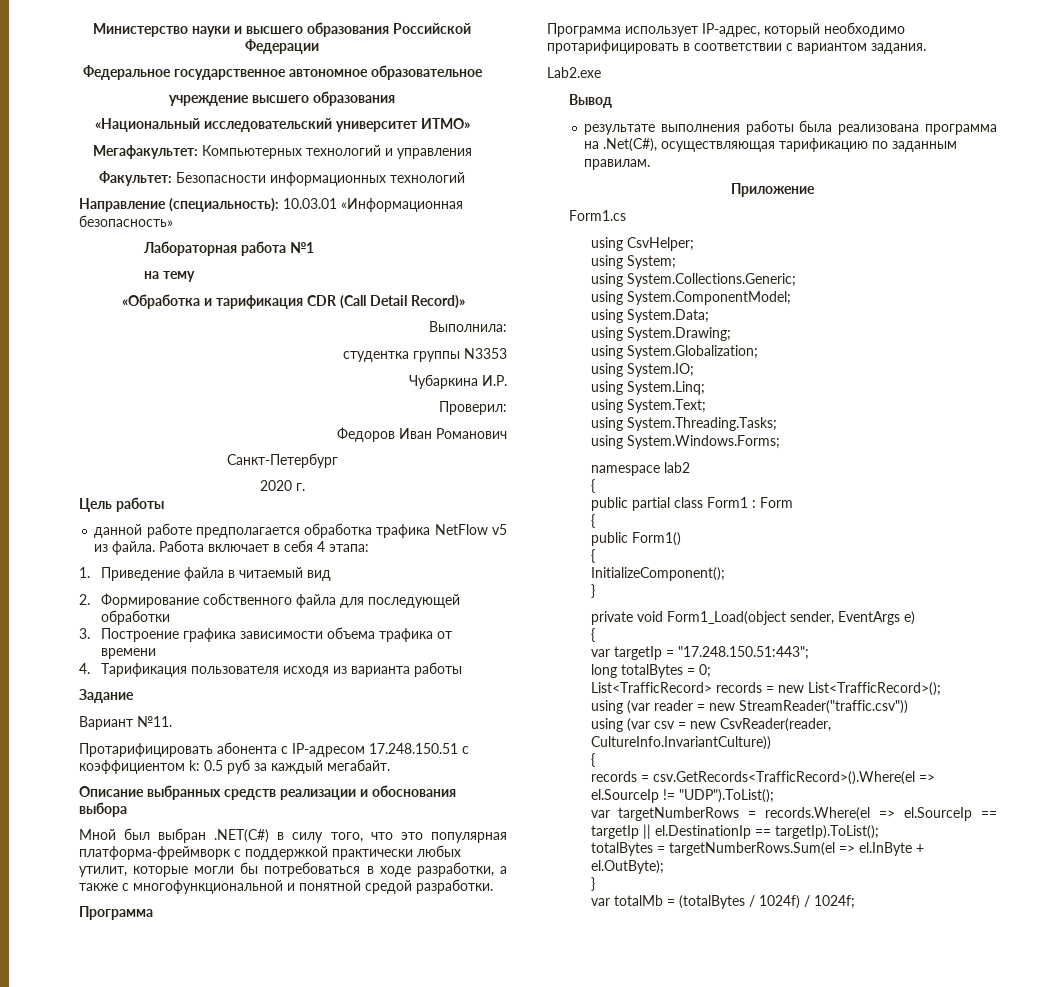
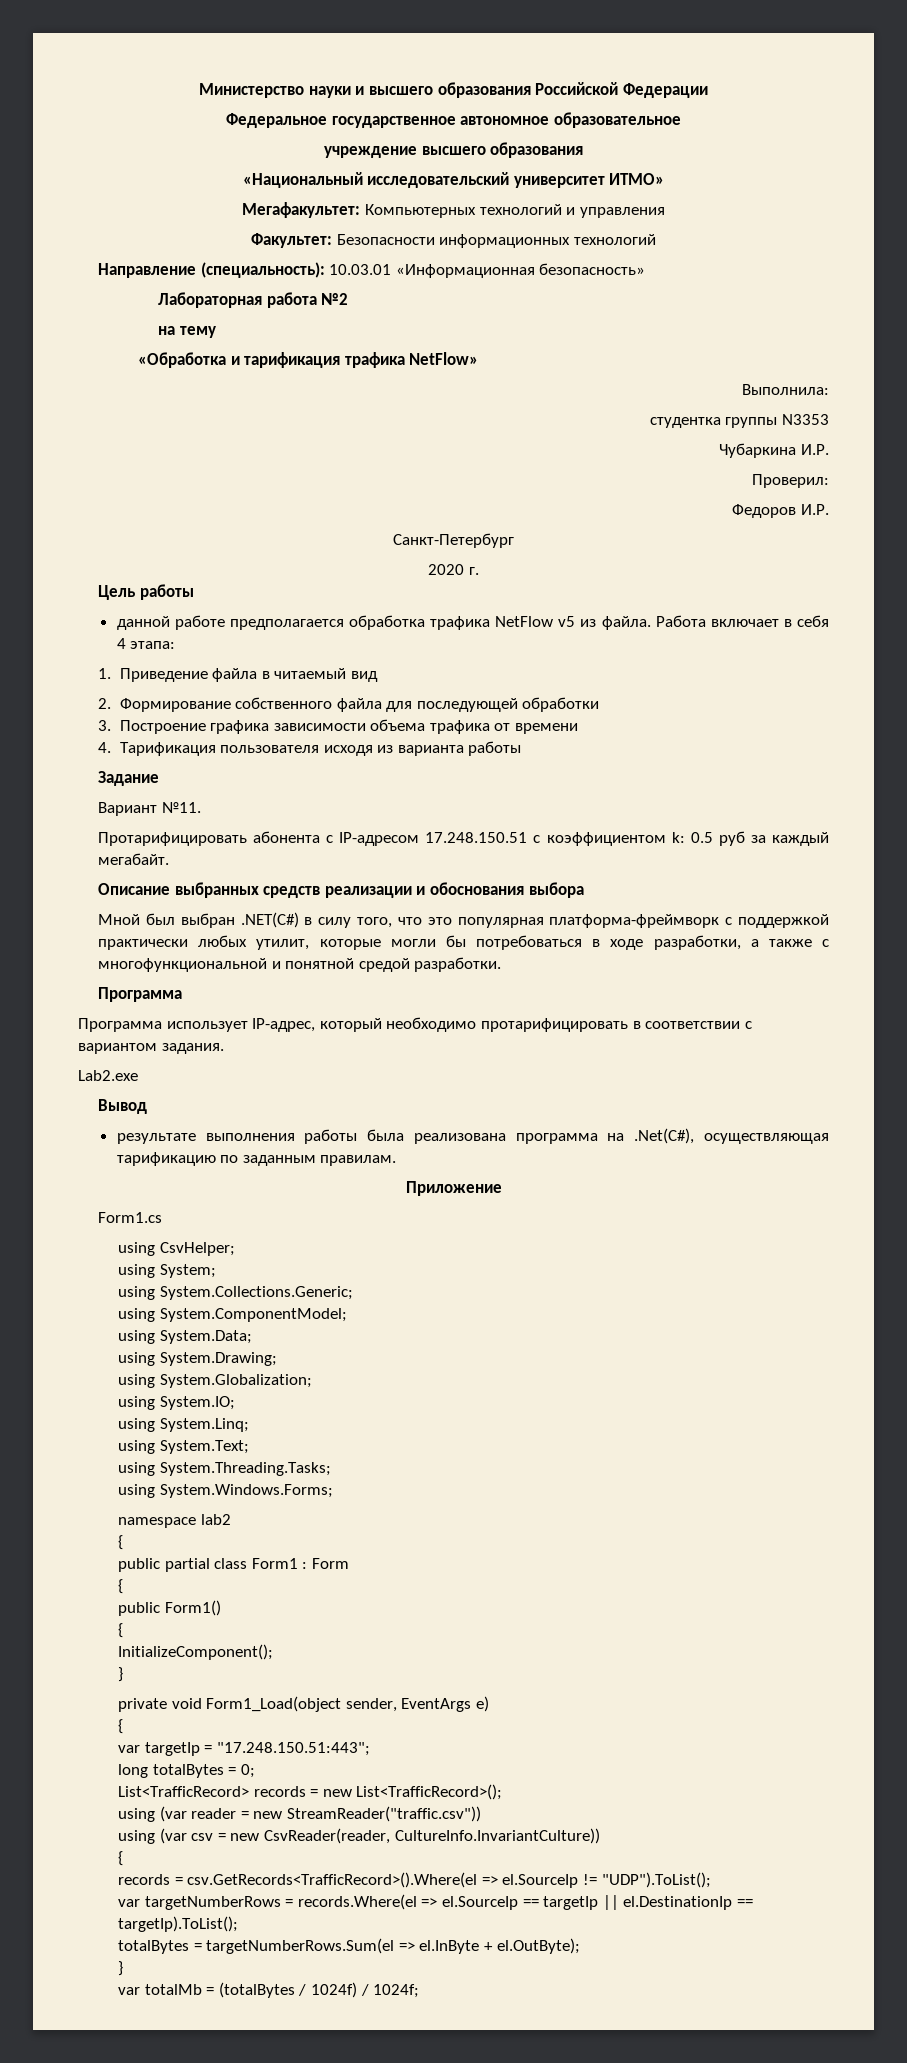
[290,242,315,253] №1 -> [321,293,349,305] №2
[307,295,466,309] CDR (Call Detail Record)» -> [344,352,479,368] трафика NetFlow»
[399,428,507,439] Иван Романович -> [801,504,829,515] И.Р.

